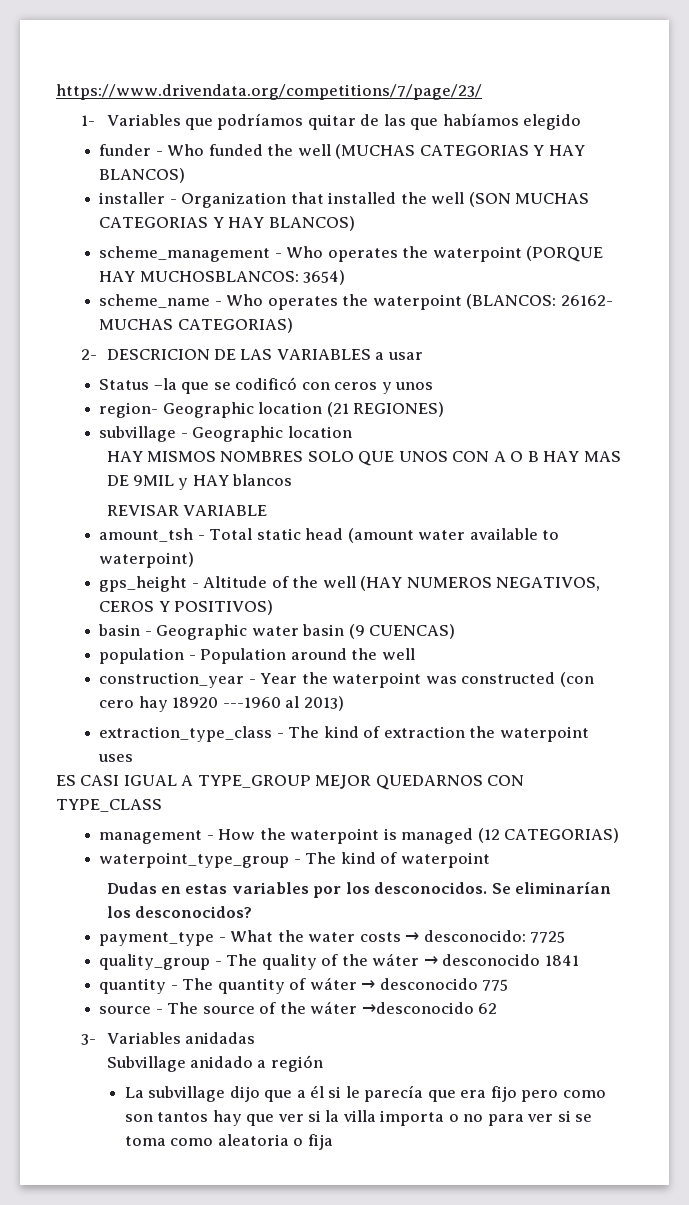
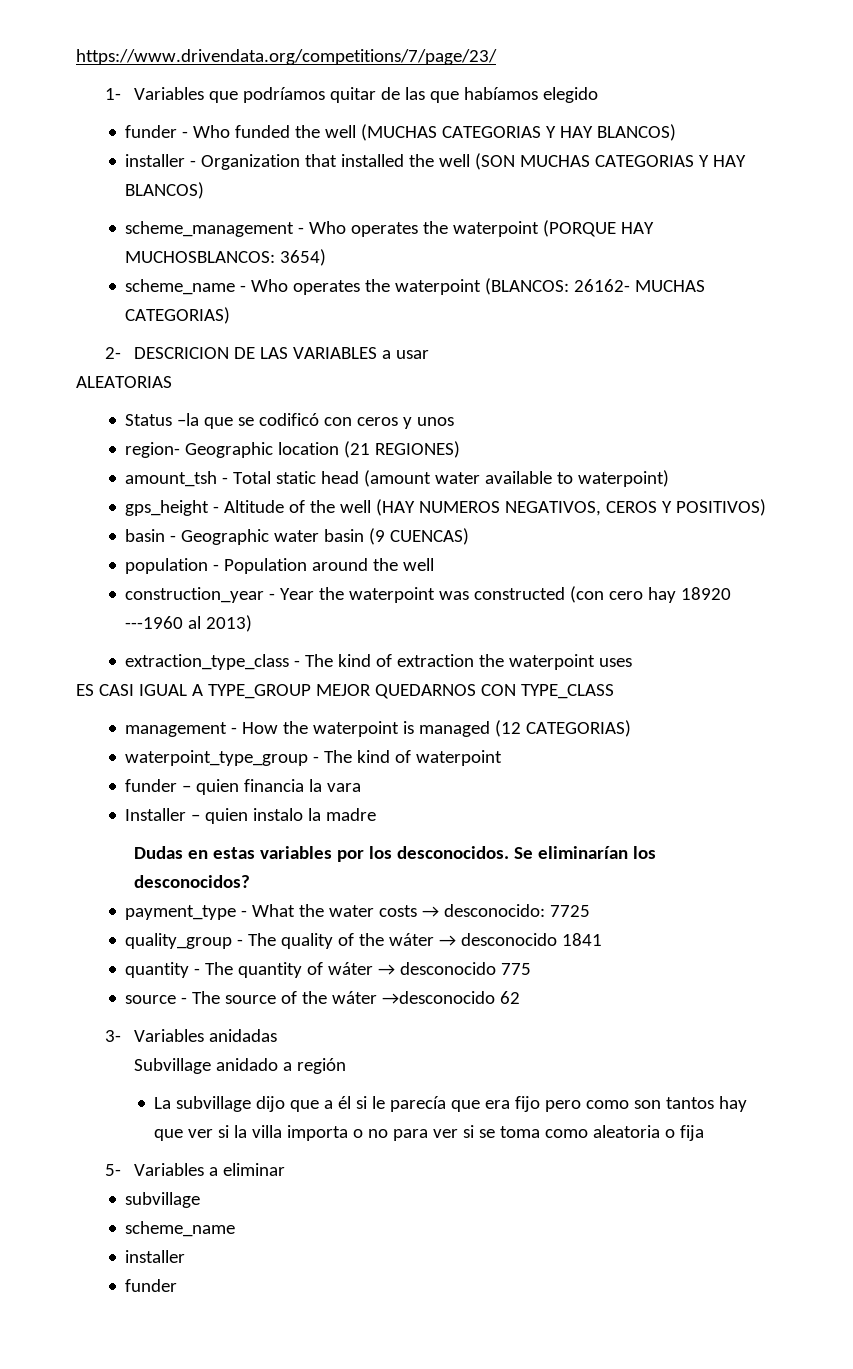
(423, 356) none -> [76,376,172,388] // ALEATORIAS
[99,426,352,442] [106,451,621,466] [106,474,293,490] [106,505,267,516] // subvillage - Geographic location // HAY MISMOS NOMBRES SOLO QUE UNOS CON A O B HAY MAS DE 9MIL y HAY blancos // REVISAR VARIABLE -> (461, 449) none
(490, 860) none -> [125,779,362,795] [125,808,377,824] // funder – quien financia la vara // Installer – quien instalo la madre
(333, 1142) none -> [105,1163,286,1176] [125,1192,201,1208] [125,1221,236,1237] [125,1250,186,1263] [125,1279,178,1292] // 5- Variables a eliminar // subvillage // scheme_name // installer // funder

